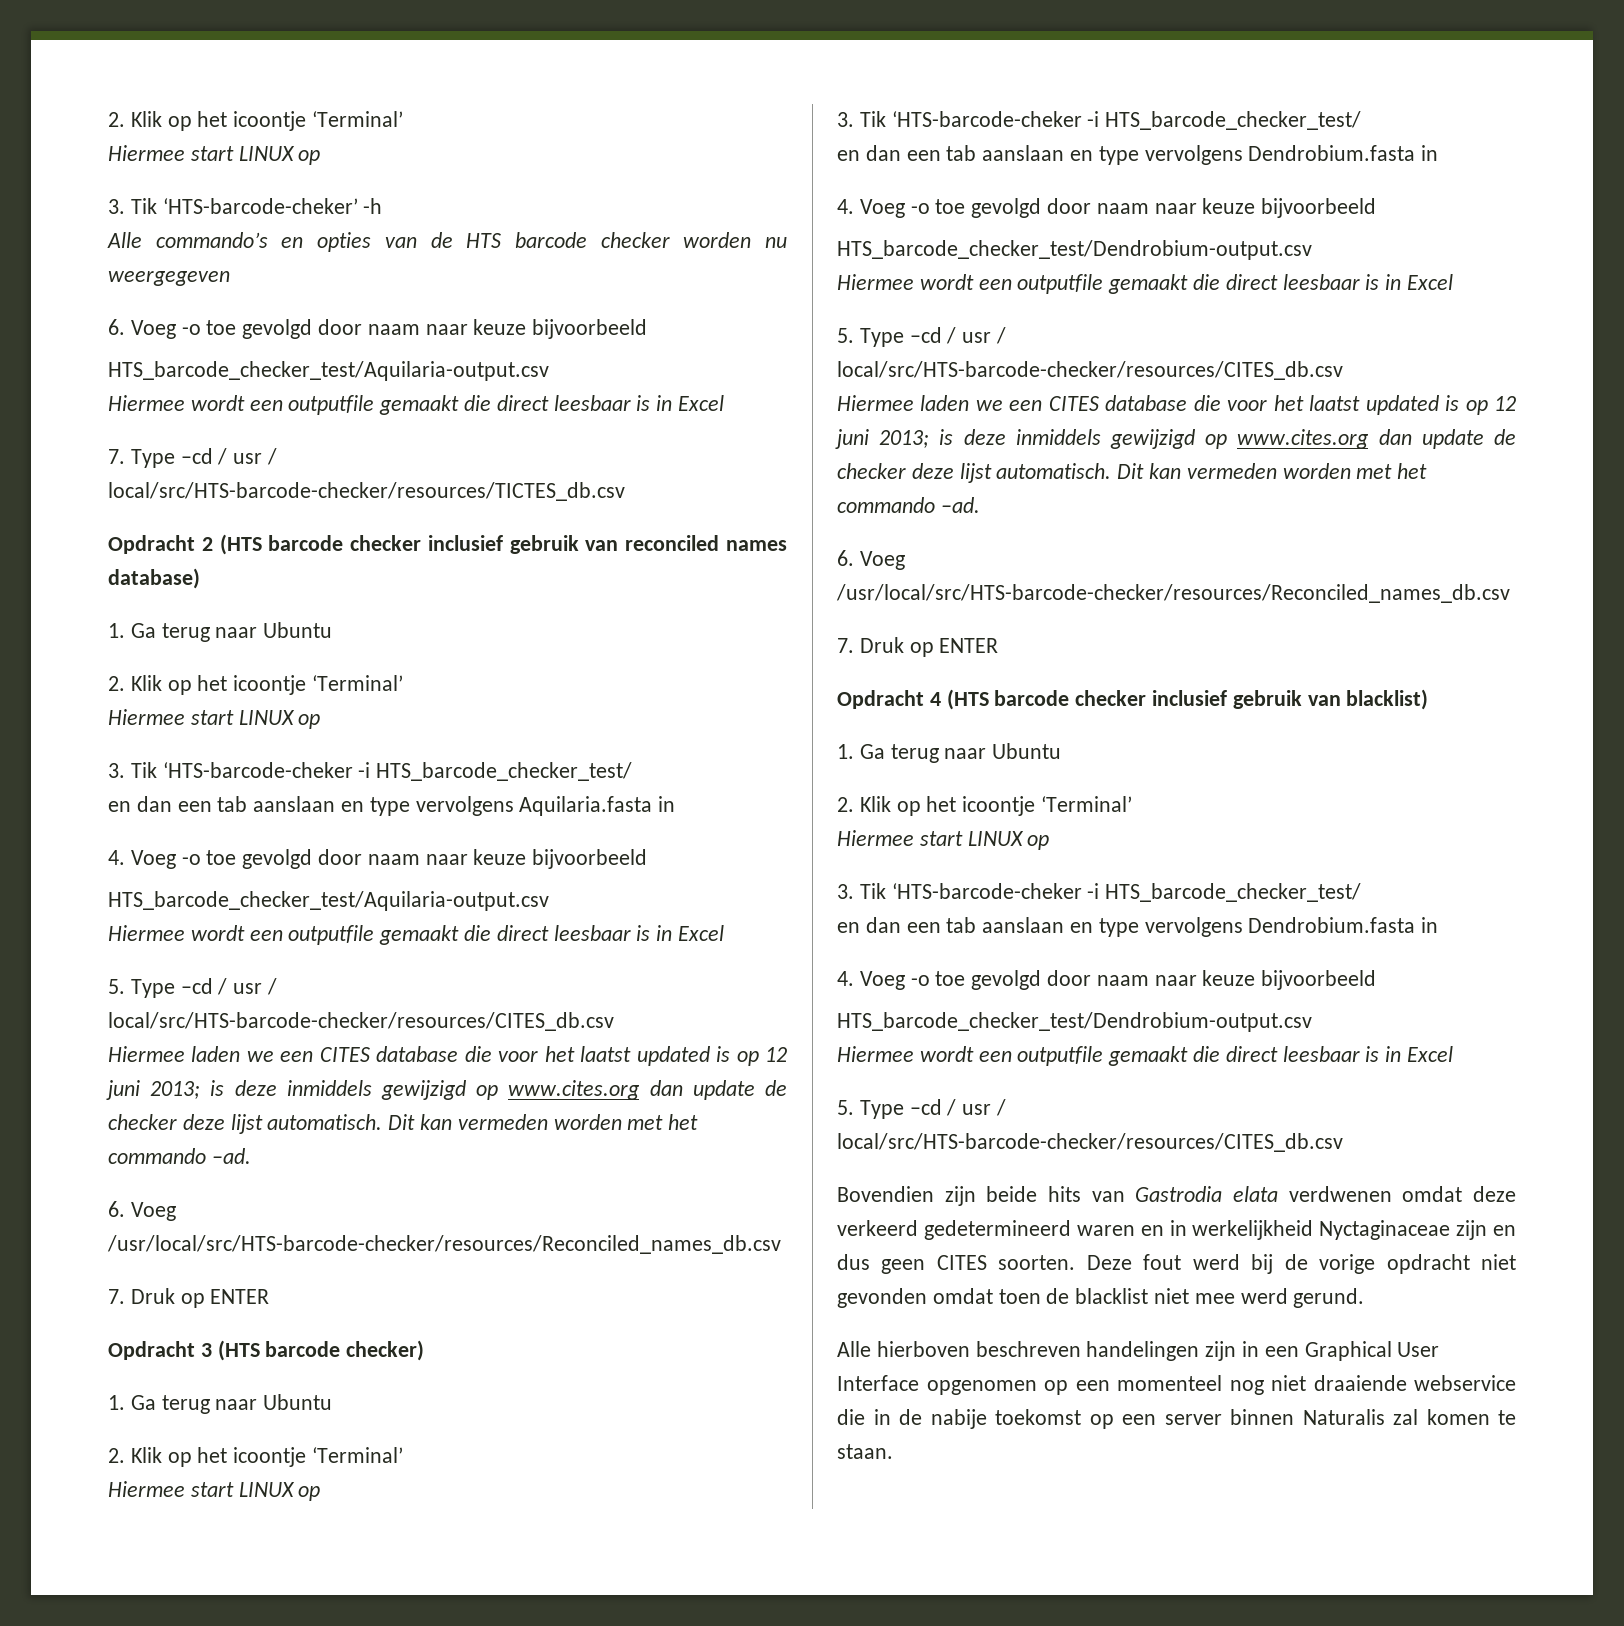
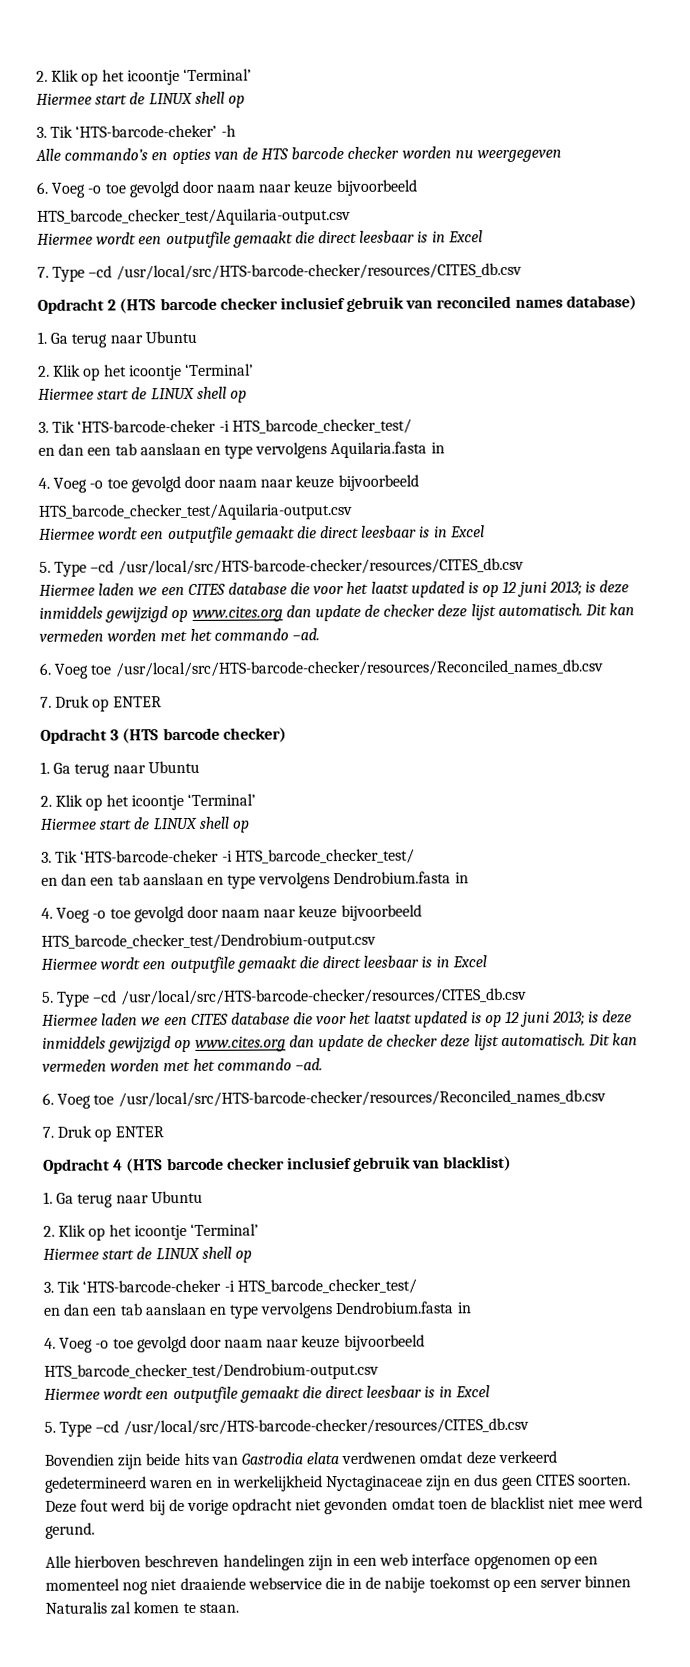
[108,111,404,131] [108,145,295,161] 2. Klik op het icoontje ‘Terminal’ // Hiermee start LINUX -> [36,68,252,86] [36,91,225,105] 2. Klik op het icoontje ‘Terminal’ // Hiermee start de LINUX shell
[217,448,278,465] [108,482,625,501] / usr / local/src/HTS-barcode-checker/resources/TICTES_db.csv -> [115,262,522,281] /usr/local/src/HTS-barcode-checker/resources/CITES_db.csv
[238,710,295,725] LINUX -> [131,386,227,400] de LINUX shell
[217,978,278,995] [108,1012,614,1031] / usr / local/src/HTS-barcode-checker/resources/CITES_db.csv -> [117,557,524,576] /usr/local/src/HTS-barcode-checker/resources/CITES_db.csv
(176, 1211) none -> [90,664,112,675] toe
[238,1482,295,1497] LINUX -> [133,816,229,830] de LINUX shell
[946,327,1007,344] [837,361,1343,380] / usr / local/src/HTS-barcode-checker/resources/CITES_db.csv -> [119,987,527,1006] /usr/local/src/HTS-barcode-checker/resources/CITES_db.csv
(905, 560) none -> [93,1094,115,1105] toe
[967,831,1024,846] LINUX -> [136,1246,232,1260] de LINUX shell
[946,1099,1007,1116] [837,1133,1343,1152] / usr / local/src/HTS-barcode-checker/resources/CITES_db.csv -> [122,1417,529,1436] /usr/local/src/HTS-barcode-checker/resources/CITES_db.csv
[1304,1341,1440,1361] [837,1375,919,1391] Graphical User Interface -> [379,1553,471,1566] web interface

